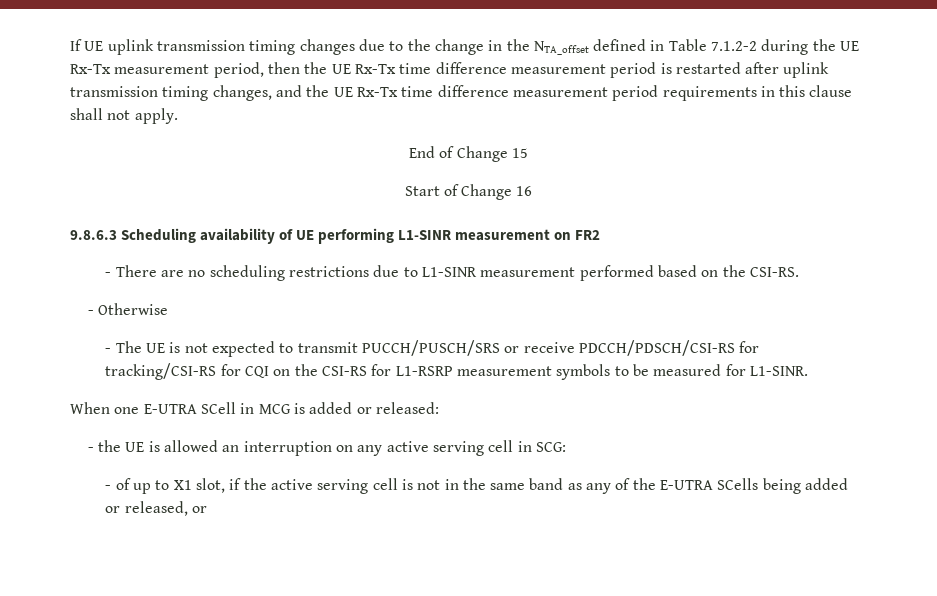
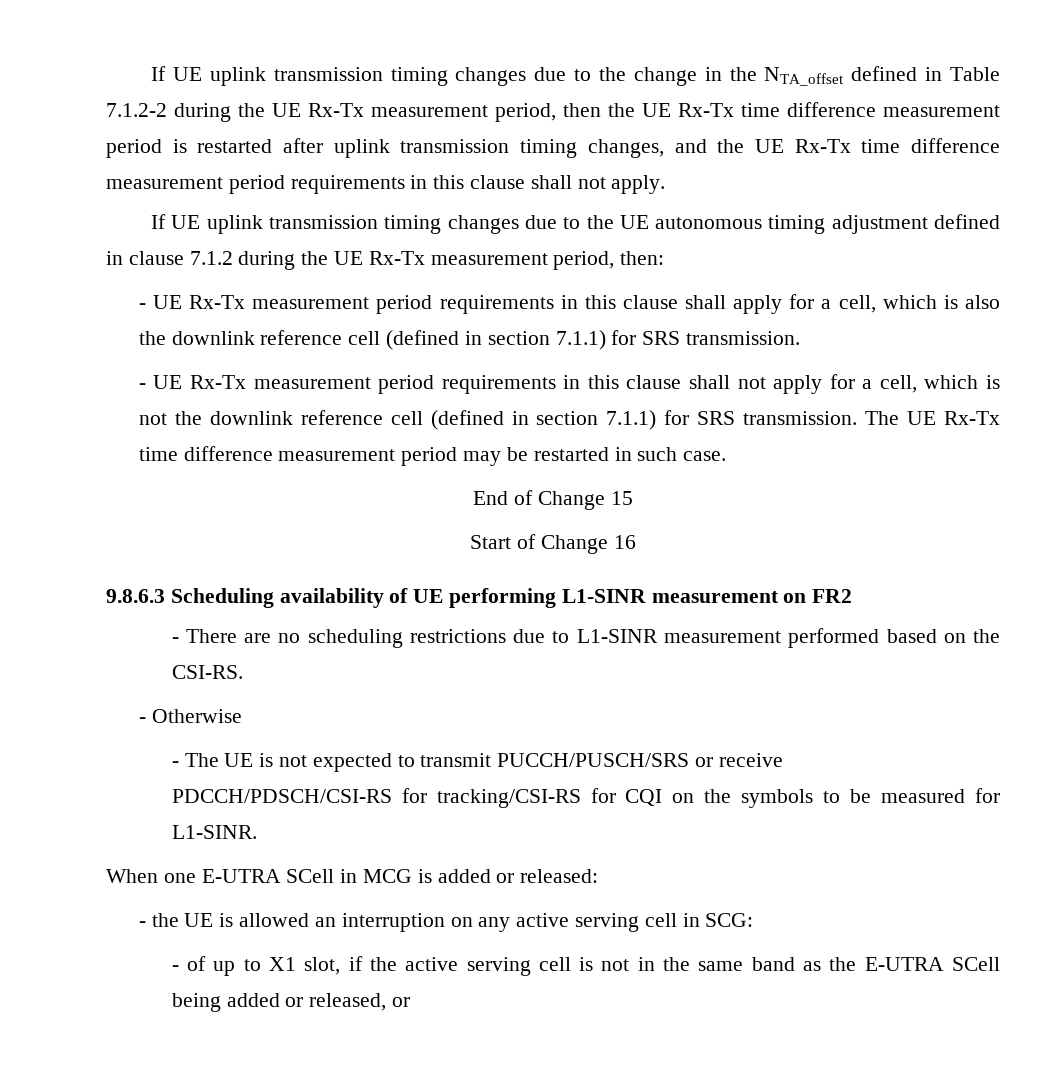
(178, 116) none -> [151,214,1000,234] [106,251,665,270] [138,294,1000,314] [138,330,800,350] [138,374,1000,394] [138,410,1001,430] [138,446,727,466] // If UE uplink transmission timing changes due to the UE autonomous timing adjustment defined in clause 7.1.2 during the UE Rx-Tx measurement period, then: // - UE Rx-Tx measurement period requirements in this clause shall apply for a cell, which is also the downlink reference cell (defined in section 7.1.1) for SRS transmission. // - UE Rx-Tx measurement period requirements in this clause shall not apply for a cell, which is not the downlink reference cell (defined in section 7.1.1) for SRS transmission. The UE Rx-Tx time difference measurement period may be restarted in such case.
[321,364,552,376] CSI-RS for L1-RSRP measurement -> (732, 796) none
[586,478,631,494] any of -> (822, 966) none
[717,478,759,490] SCells -> [951,957,1000,971] SCell

